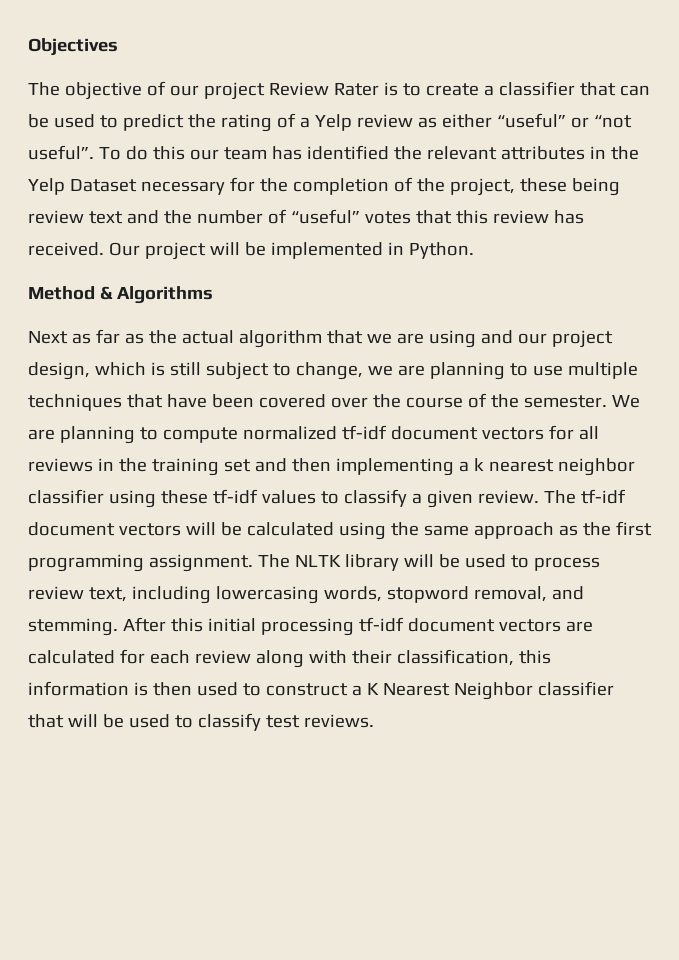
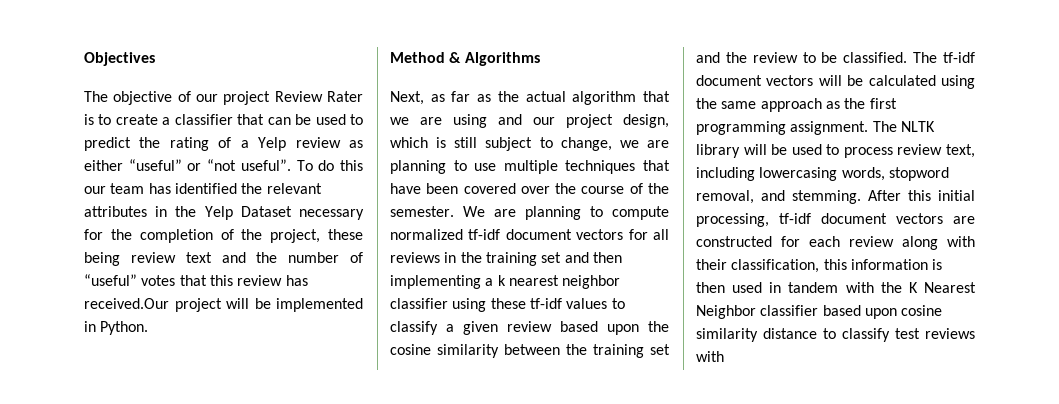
[28,242,140,256] received. Our -> [84,298,169,309] received.Our
[28,331,68,344] Next -> [390,91,424,105] Next,
[477,490,539,504] review. -> [507,321,669,335] [390,344,670,358] [696,52,908,63] review based upon the cosine similarity between the training set and the review to be classified.
[260,618,354,636] processing -> [696,213,769,227] processing,
[28,650,115,664] calculated -> [696,236,772,247] constructed
[242,681,614,700] [28,714,170,728] to construct a K Nearest Neighbor classifier that will be used -> [769,282,976,293] [696,305,943,319] [696,328,817,342] in tandem with the K Nearest Neighbor classifier based upon cosine similarity distance
[303,714,374,728] reviews. -> [925,328,975,339] [696,351,724,362] reviews with

